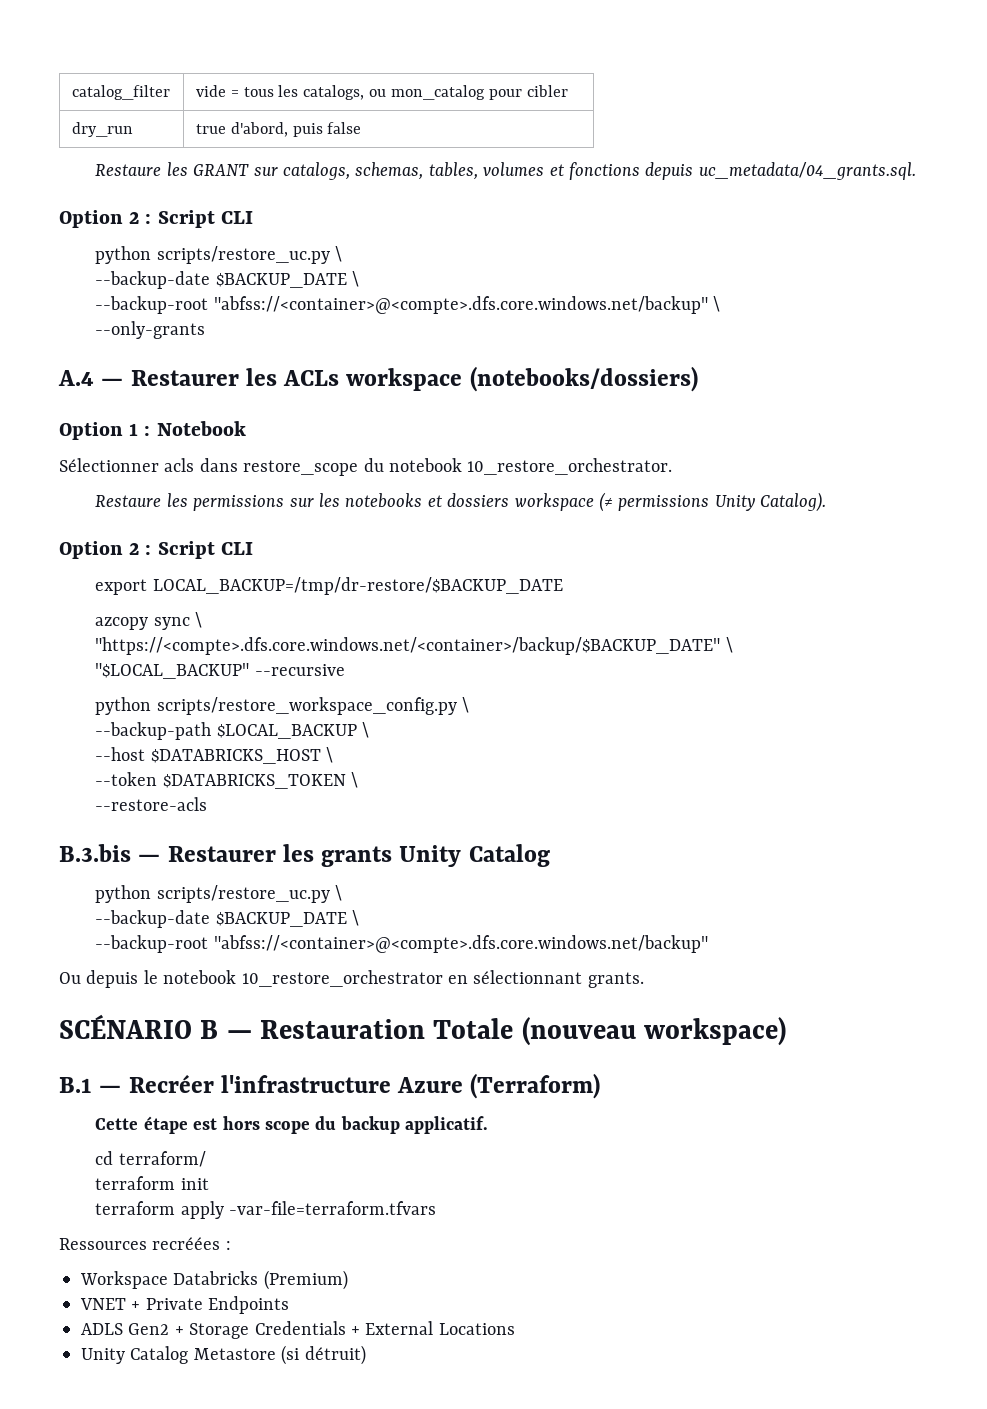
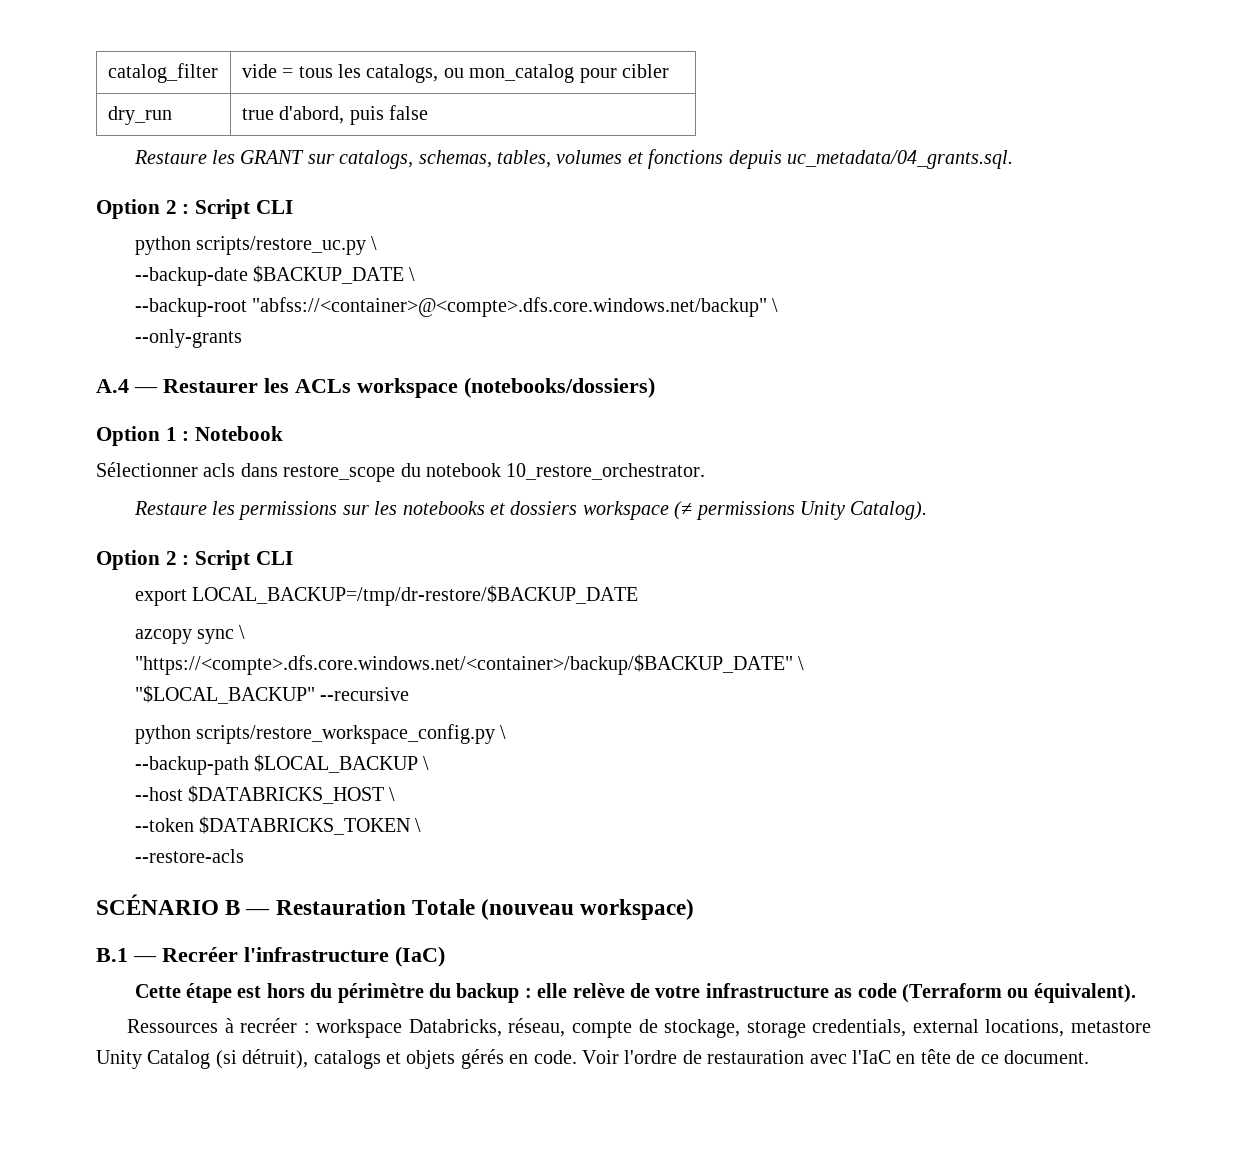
[59,844,550,867] [95,885,343,903] [95,910,360,928] [95,935,708,953] [59,970,644,988] // B.3.bis — Restaurer les grants Unity Catalog // python scripts/restore_uc.py \ // --backup-date $BACKUP_DATE \ // --backup-root "abfss://<container>@<compte>.dfs.core.windows.net/backup" // Ou depuis le notebook 10_restore_orchestrator en sélectionnant grants. -> (244, 856) none
[397,1073,601,1099] Azure (Terraform) -> [395,946,445,967] (IaC)
[264,1116,489,1134] [95,1151,206,1167] [95,1176,209,1190] [95,1201,437,1219] scope du backup applicatif. // cd terraform/ // terraform init // terraform apply -var-file=terraform.tfvars -> [310,983,1136,1003] du périmètre du backup : elle relève de votre infrastructure as code (Terraform ou équivalent).
[152,1237,231,1250] [80,1270,348,1290] [80,1296,290,1314] [81,1321,515,1339] [81,1345,366,1365] recréées : // Workspace Databricks (Premium) // VNET + Private Endpoints // ADLS Gen2 + Storage Credentials + External Locations // Unity Catalog Metastore (si détruit) -> [224,1018,1151,1038] [96,1049,1089,1069] à recréer : workspace Databricks, réseau, compte de stockage, storage credentials, external locations, metastore Unity Catalog (si détruit), catalogs et objets gérés en code. Voir l'ordre de restauration avec l'IaC en tête de ce document.

